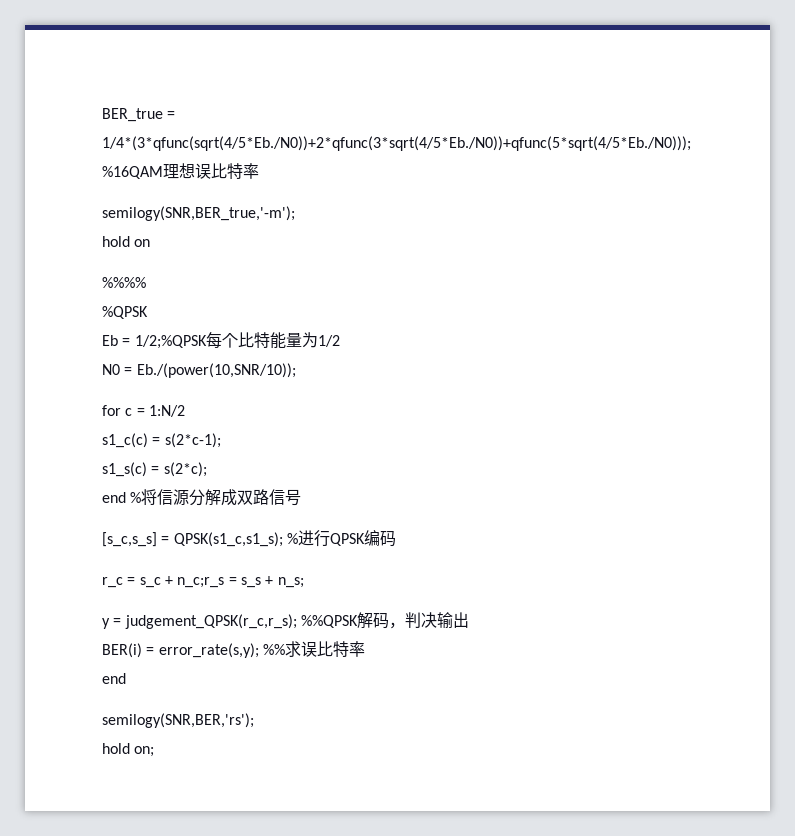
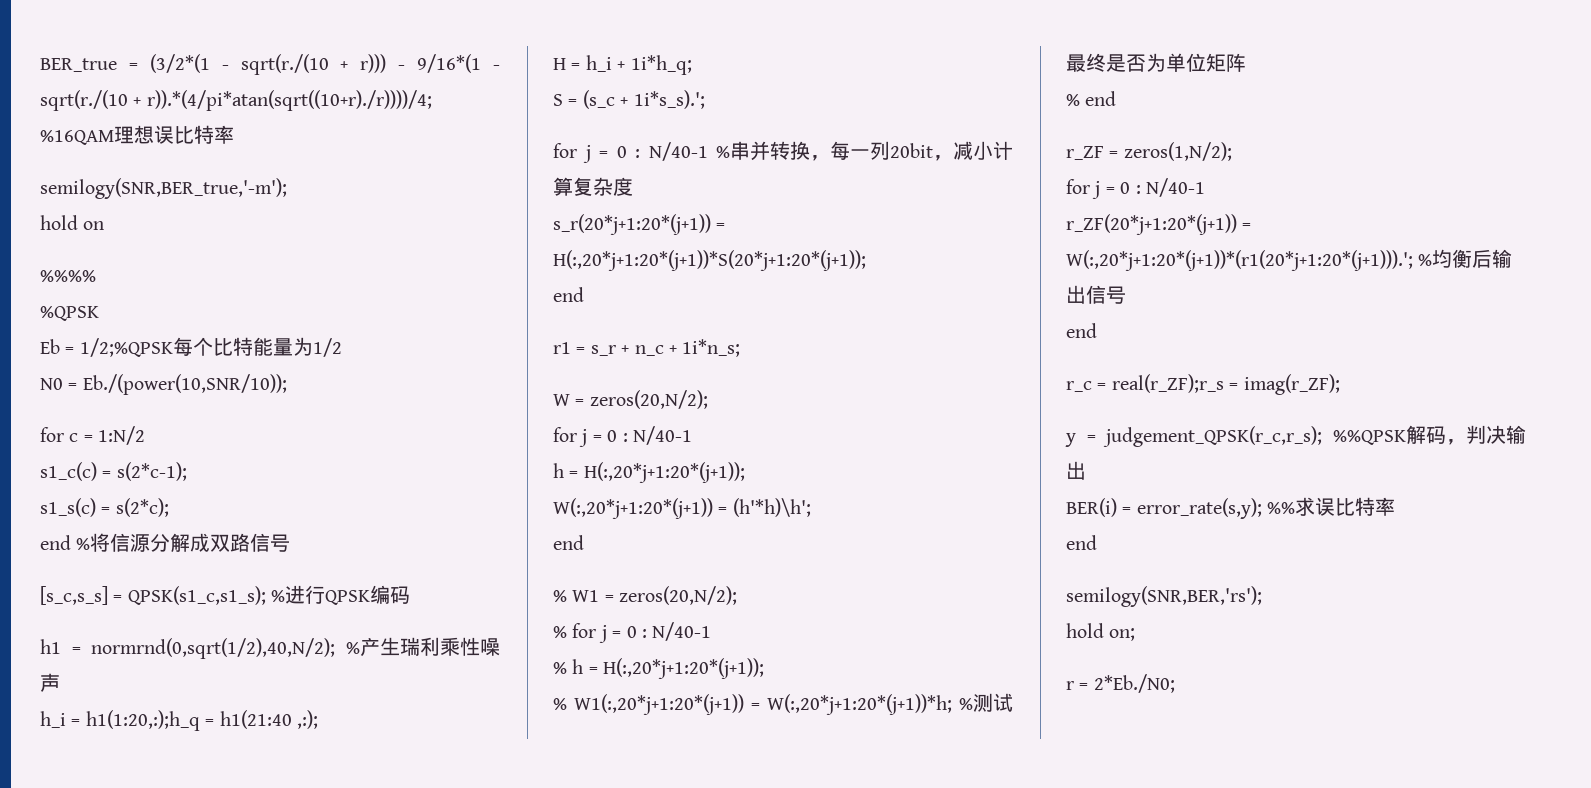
[102,136,691,151] 1/4*(3*qfunc(sqrt(4/5*Eb./N0))+2*qfunc(3*sqrt(4/5*Eb./N0))+qfunc(5*sqrt(4/5*Eb./N0))); -> [149,54,501,75] [40,90,432,111] (3/2*(1 - sqrt(r./(10 + r))) - 9/16*(1 - sqrt(r./(10 + r)).*(4/pi*atan(sqrt((10+r)./r))))/4;
[102,576,304,588] r_c = s_c + n_c;r_s = s_s + n_s; -> [40,637,501,659] [40,673,60,692] [40,710,318,731] [553,55,692,75] [553,90,705,109] [553,141,1013,163] [553,177,633,196] [553,214,726,235] [553,250,866,271] [553,287,584,302] [553,339,741,357] [553,390,708,409] [553,426,692,447] [553,462,745,483] [553,498,811,519] [553,535,584,550] [553,586,738,605] [553,622,712,643] [553,658,765,679] [553,693,1013,715] [1066,53,1246,72] [1066,91,1117,106] [1066,142,1232,161] [1066,178,1205,199] [1066,214,1252,235] [1066,249,1513,271] [1066,285,1126,304] [1066,323,1097,338] [1066,374,1340,395] h1 = normrnd(0,sqrt(1/2),40,N/2); %产生瑞利乘性噪声 // h_i = h1(1:20,:);h_q = h1(21:40 ,:); // H = h_i + 1i*h_q; // S = (s_c + 1i*s_s).'; // for j = 0 : N/40-1 %串并转换，每一列20bit，减小计算复杂度 // s_r(20*j+1:20*(j+1)) = H(:,20*j+1:20*(j+1))*S(20*j+1:20*(j+1)); // end // r1 = s_r + n_c + 1i*n_s; // W = zeros(20,N/2); // for j = 0 : N/40-1 // h = H(:,20*j+1:20*(j+1)); // W(:,20*j+1:20*(j+1)) = (h'*h)\h'; // end // % W1 = zeros(20,N/2); // % for j = 0 : N/40-1 // % h = H(:,20*j+1:20*(j+1)); // % W1(:,20*j+1:20*(j+1)) = W(:,20*j+1:20*(j+1))*h; %测试最终是否为单位矩阵 // % end // r_ZF = zeros(1,N/2); // for j = 0 : N/40-1 // r_ZF(20*j+1:20*(j+1)) = W(:,20*j+1:20*(j+1))*(r1(20*j+1:20*(j+1))).'; %均衡后输出信号 // end // r_c = real(r_ZF);r_s = imag(r_ZF);
(155, 751) none -> [1066,674,1175,693] // r = 2*Eb./N0;

